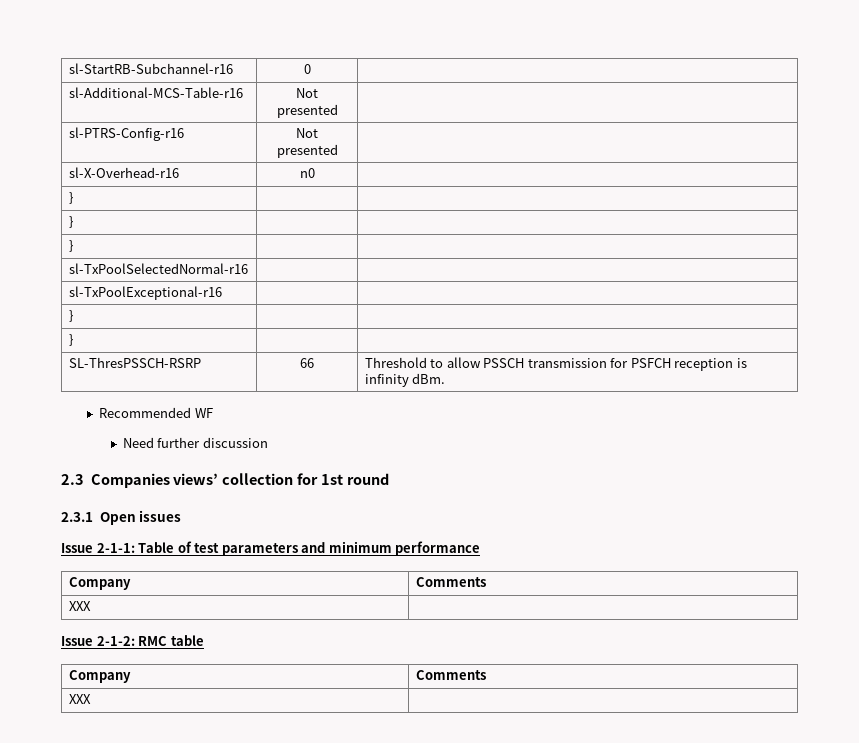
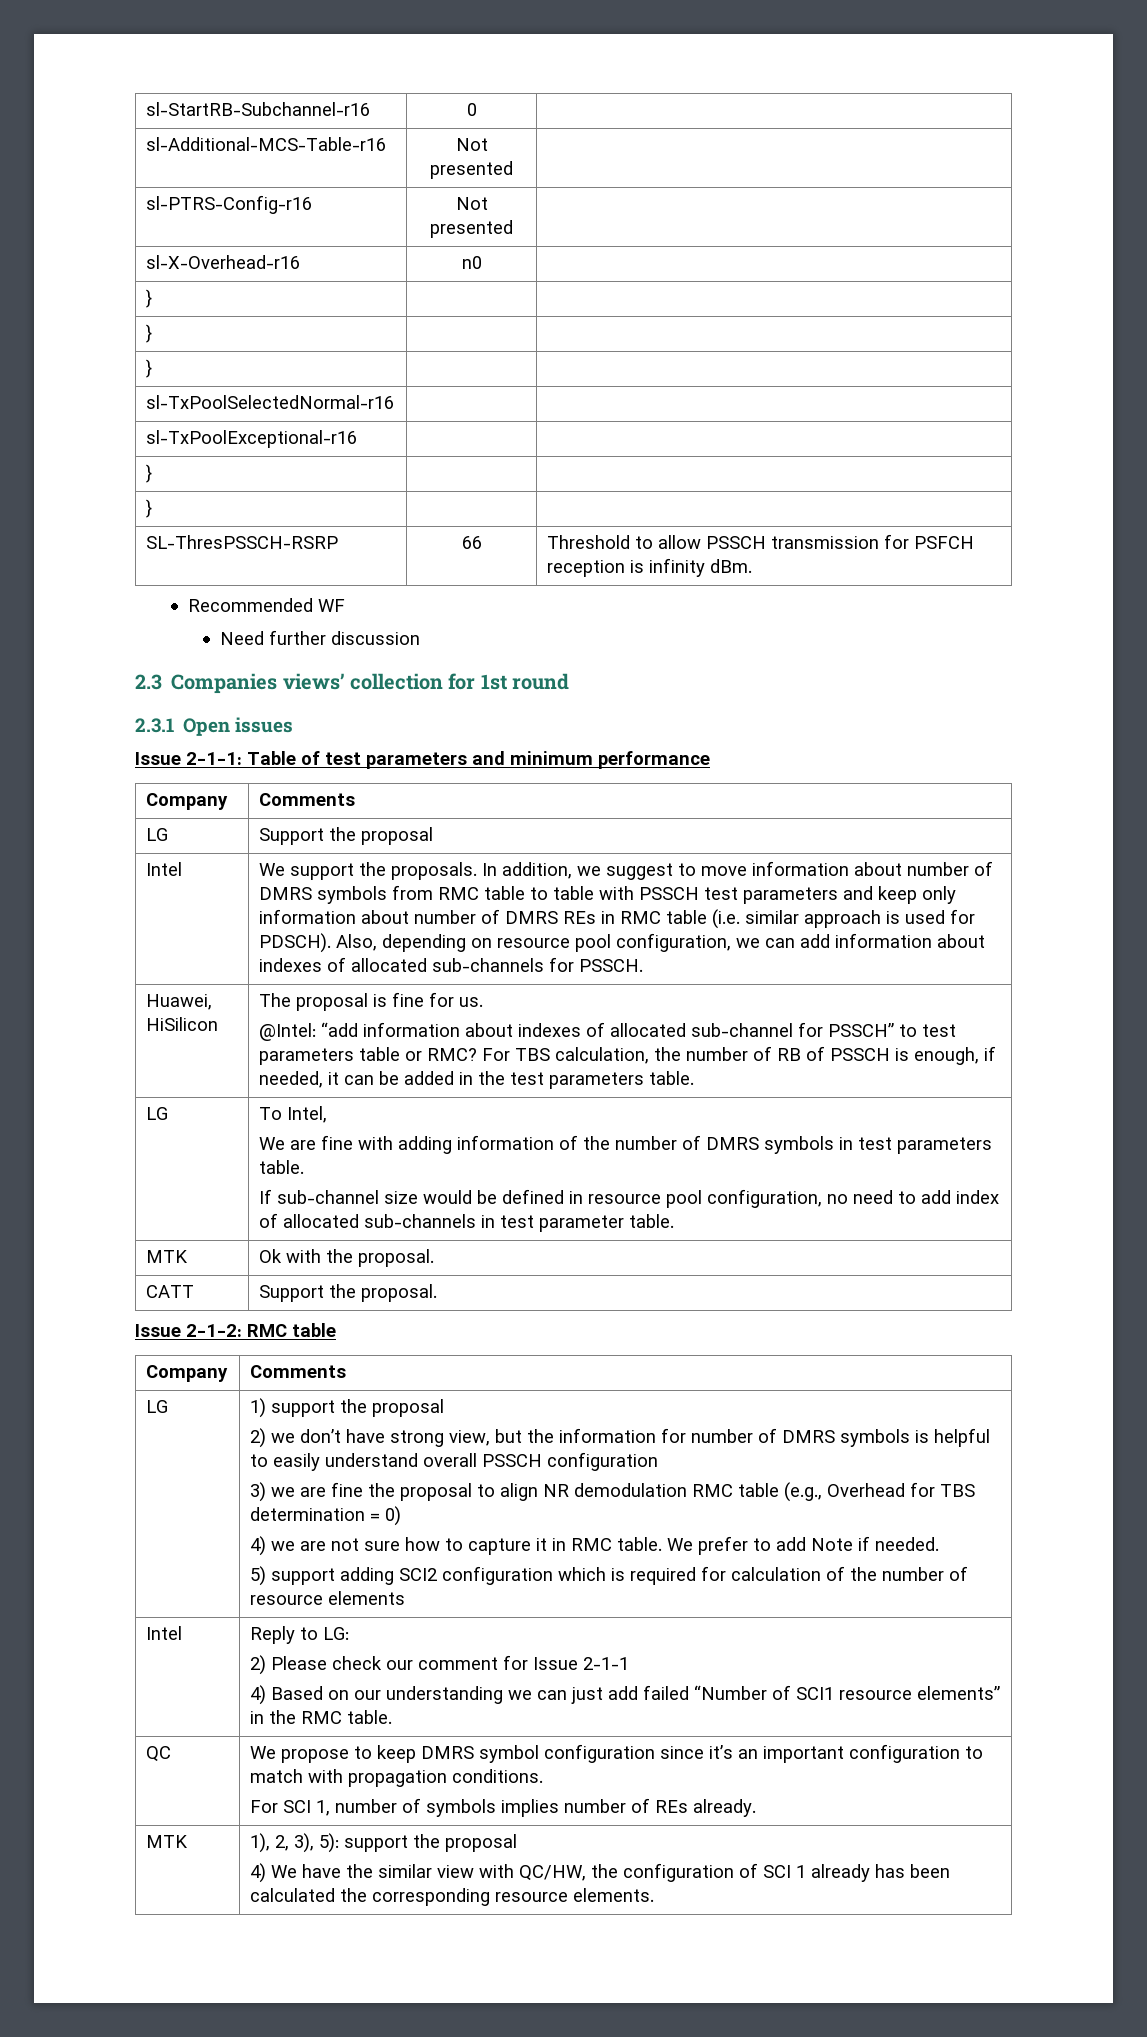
[68,601,91,611] XXX | -> [146,828,169,841] [259,827,434,845] [146,862,183,876] [259,861,994,880] [259,885,957,904] [259,909,976,929] [259,933,986,953] [259,957,644,972] [146,994,213,1010] [146,1017,219,1031] [259,992,484,1011] [259,1022,957,1041] [259,1046,997,1065] [259,1071,695,1089] [146,1107,169,1120] [259,1106,328,1123] [259,1135,993,1154] [259,1160,305,1174] [259,1189,1000,1208] [259,1213,675,1232] [146,1250,189,1263] [259,1249,435,1267] [146,1285,195,1298] [259,1284,438,1302] LG | Support the proposal // Intel | We support the proposals. In addition, we suggest to move information about number of DMRS symbols from RMC table to table with PSSCH test parameters and keep only information about number of DMRS REs in RMC table (i.e. similar approach is used for PDSCH). Also, depending on resource pool configuration, we can add information about indexes of allocated sub-channels for PSSCH. // Huawei, HiSilicon | The proposal is fine for us. // @Intel: “add information about indexes of allocated sub-channel for PSSCH” to test parameters table or RMC? For TBS calculation, the number of RB of PSSCH is enough, if needed, it can be added in the test parameters table. // LG | To Intel, // We are fine with adding information of the number of DMRS symbols in test parameters table. // If sub-channel size would be defined in resource pool configuration, no need to add index of allocated sub-channels in test parameter table. // MTK | Ok with the proposal. // CATT | Support the proposal.
[68,694,91,704] XXX | -> [146,1400,169,1413] [250,1398,445,1418] [250,1428,991,1448] [250,1452,659,1471] [250,1482,976,1502] [250,1506,402,1526] [250,1536,940,1556] [250,1566,969,1586] [250,1591,406,1605] [146,1626,183,1640] [250,1626,350,1644] [250,1655,630,1675] [250,1685,1001,1705] [250,1710,393,1724] [146,1746,172,1762] [250,1744,984,1763] [250,1769,544,1787] [250,1798,757,1817] [146,1835,189,1848] [250,1833,518,1853] [250,1863,951,1883] [250,1888,655,1906] LG | 1) support the proposal // 2) we don’t have strong view, but the information for number of DMRS symbols is helpful to easily understand overall PSSCH configuration // 3) we are fine the proposal to align NR demodulation RMC table (e.g., Overhead for TBS determination = 0) // 4) we are not sure how to capture it in RMC table. We prefer to add Note if needed. // 5) support adding SCI2 configuration which is required for calculation of the number of resource elements // Intel | Reply to LG: // 2) Please check our comment for Issue 2-1-1 // 4) Based on our understanding we can just add failed “Number of SCI1 resource elements” in the RMC table. // QC | We propose to keep DMRS symbol configuration since it’s an important configuration to match with propagation conditions. // For SCI 1, number of symbols implies number of REs already. // MTK | 1), 2, 3), 5): support the proposal // 4) We have the similar view with QC/HW, the configuration of SCI 1 already has been calculated the corresponding resource elements.

